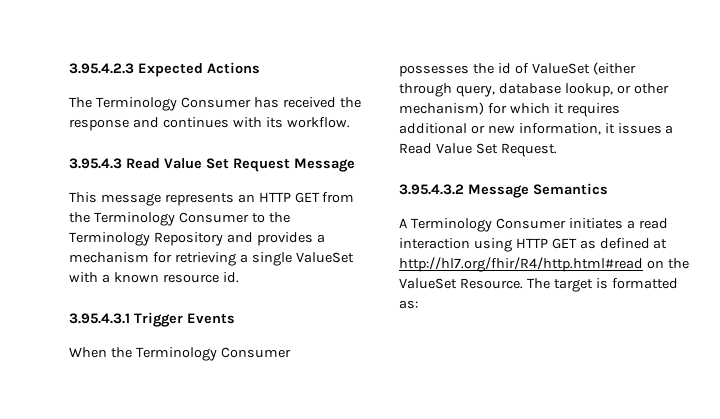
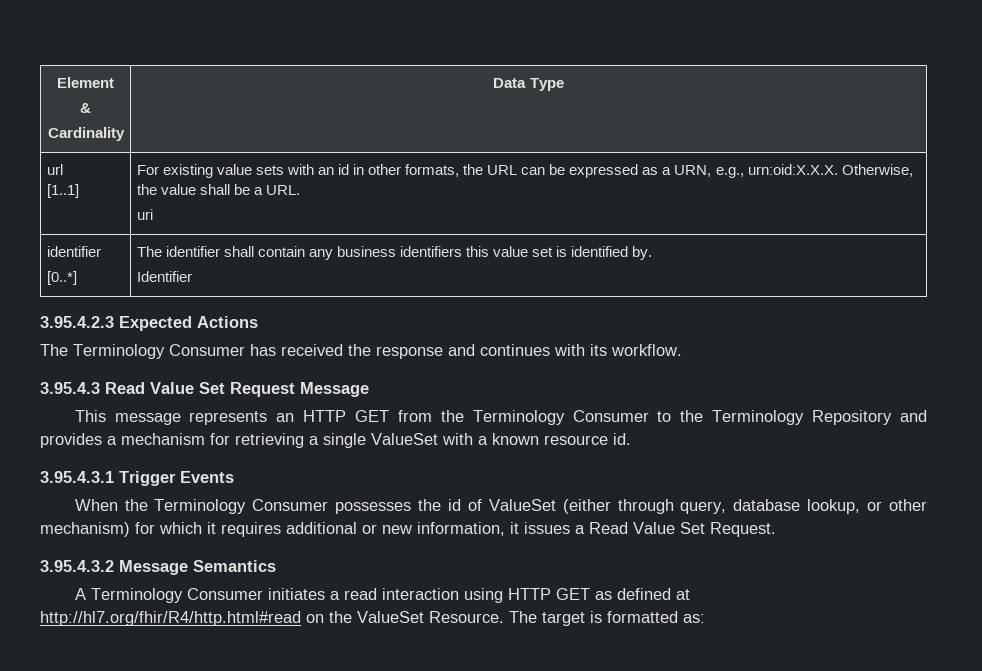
(69, 68) none -> [57,77,114,88] [80,103,91,113] [47,127,125,141] [493,78,564,91] [46,164,63,175] [46,184,79,198] [136,164,913,178] [136,184,300,195] [136,209,153,220] [46,246,101,257] [46,271,77,285] [136,246,653,260] [136,271,192,282] Element // & // Cardinality | Data Type // url // [1..1] | For existing value sets with an id in other formats, the URL can be expressed as a URN, e.g., urn:oid:X.X.X. Otherwise, the value shall be a URL. // uri // identifier // [0..*] | The identifier shall contain any business identifiers this value set is identified by. // Identifier //

